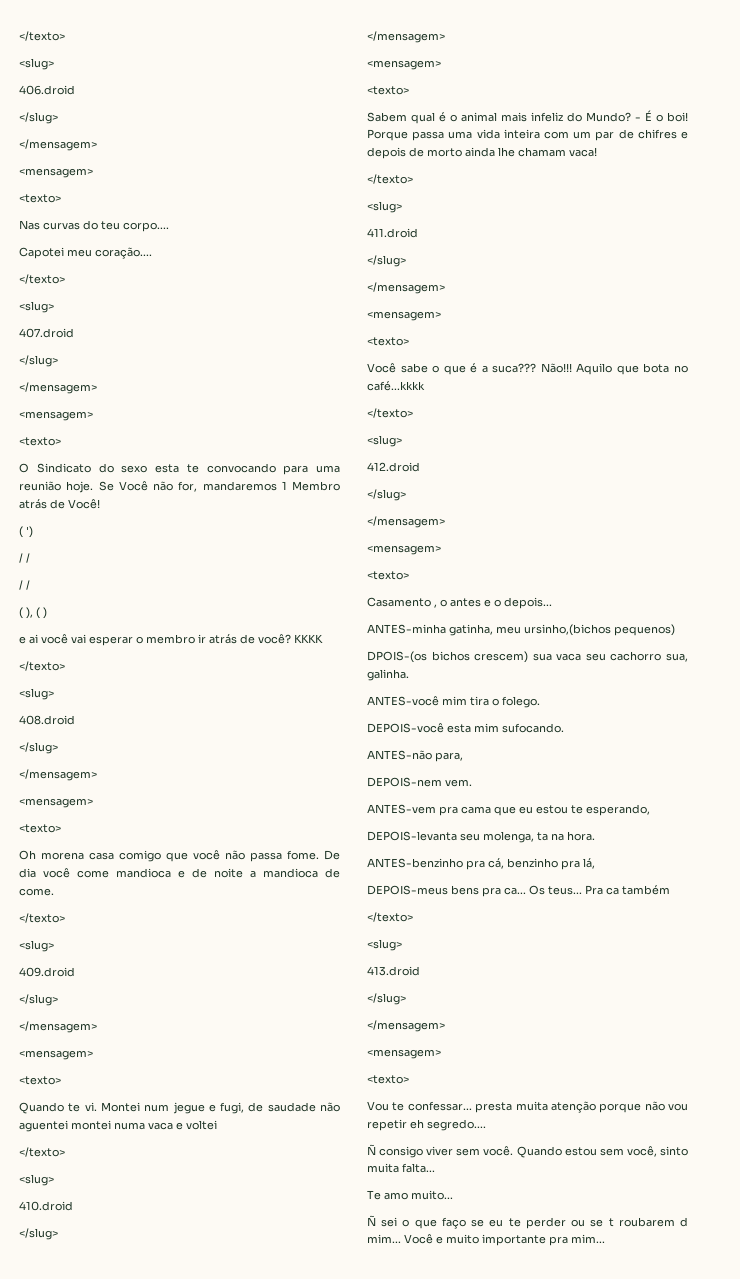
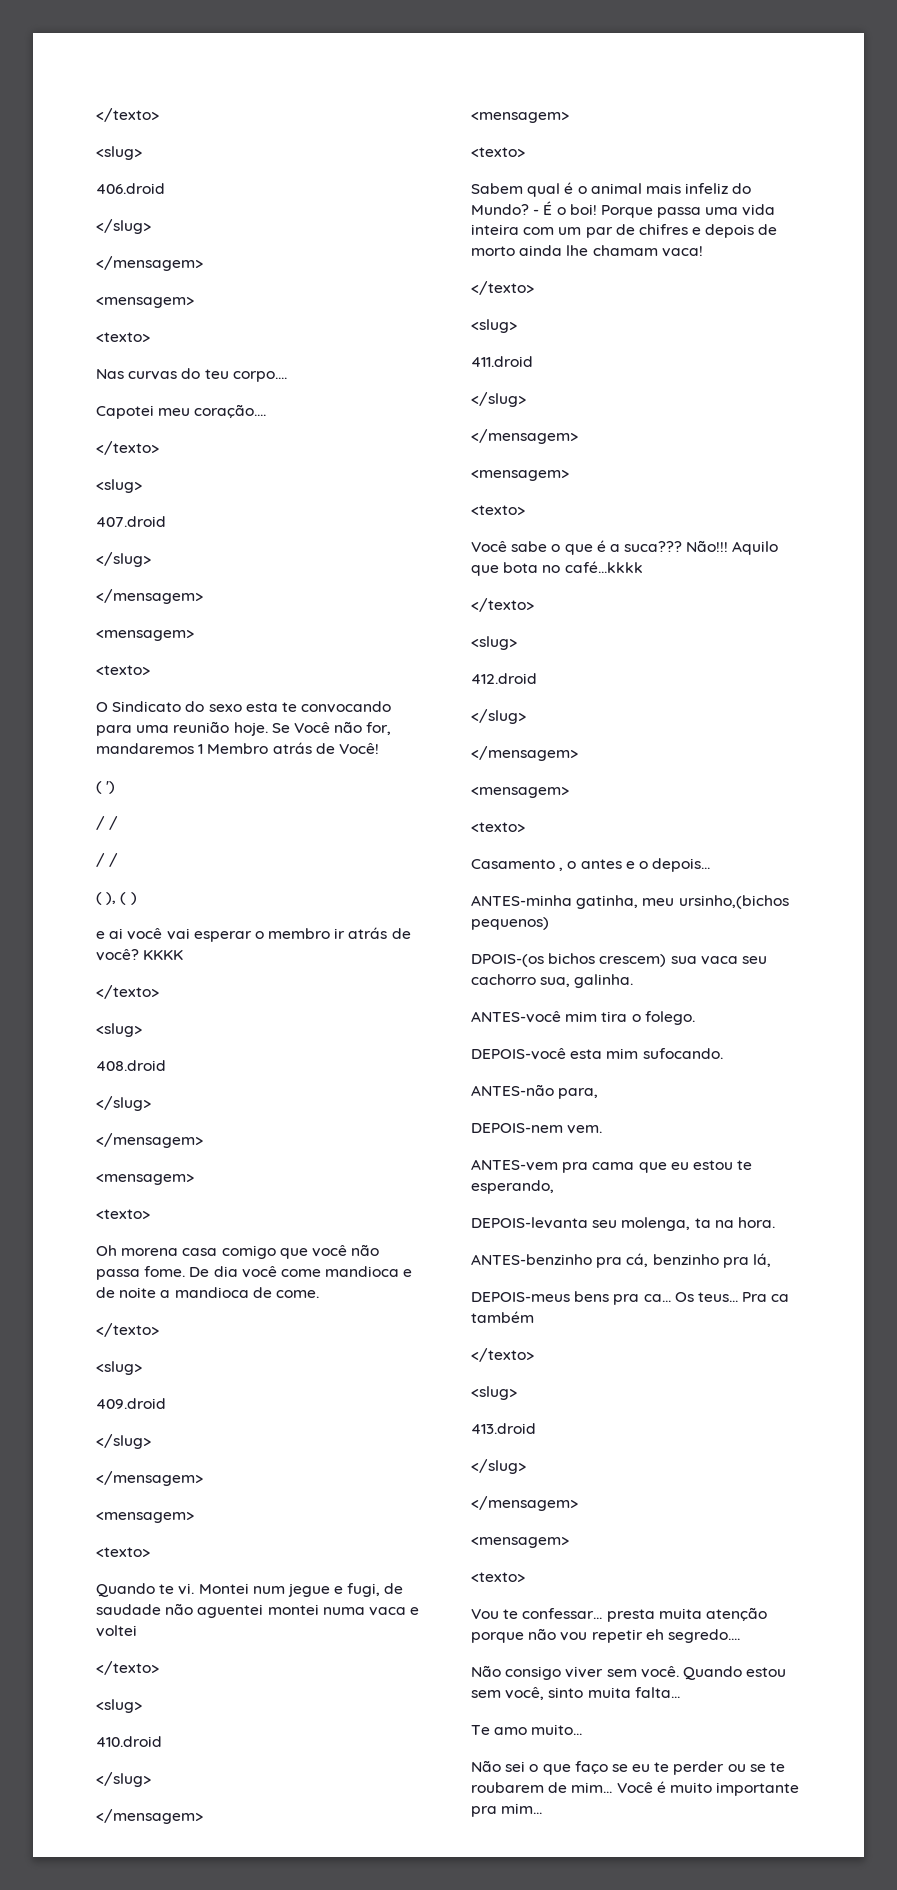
[367,1144,376,1155] Ñ -> [471,1665,501,1677] Não
[367,1215,376,1226] Ñ -> [471,1760,501,1772] Não
[608,1217,688,1227] t roubarem d -> [770,1762,786,1772] [471,1782,568,1793] te roubarem de
[436,1236,443,1244] e -> [656,1781,666,1793] é

